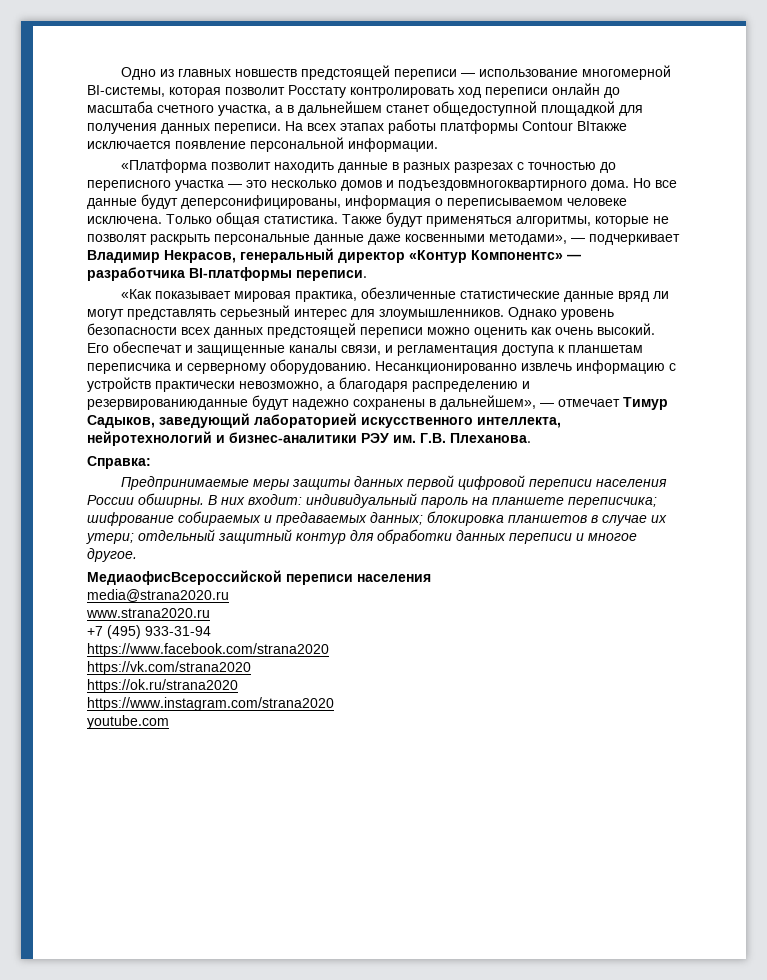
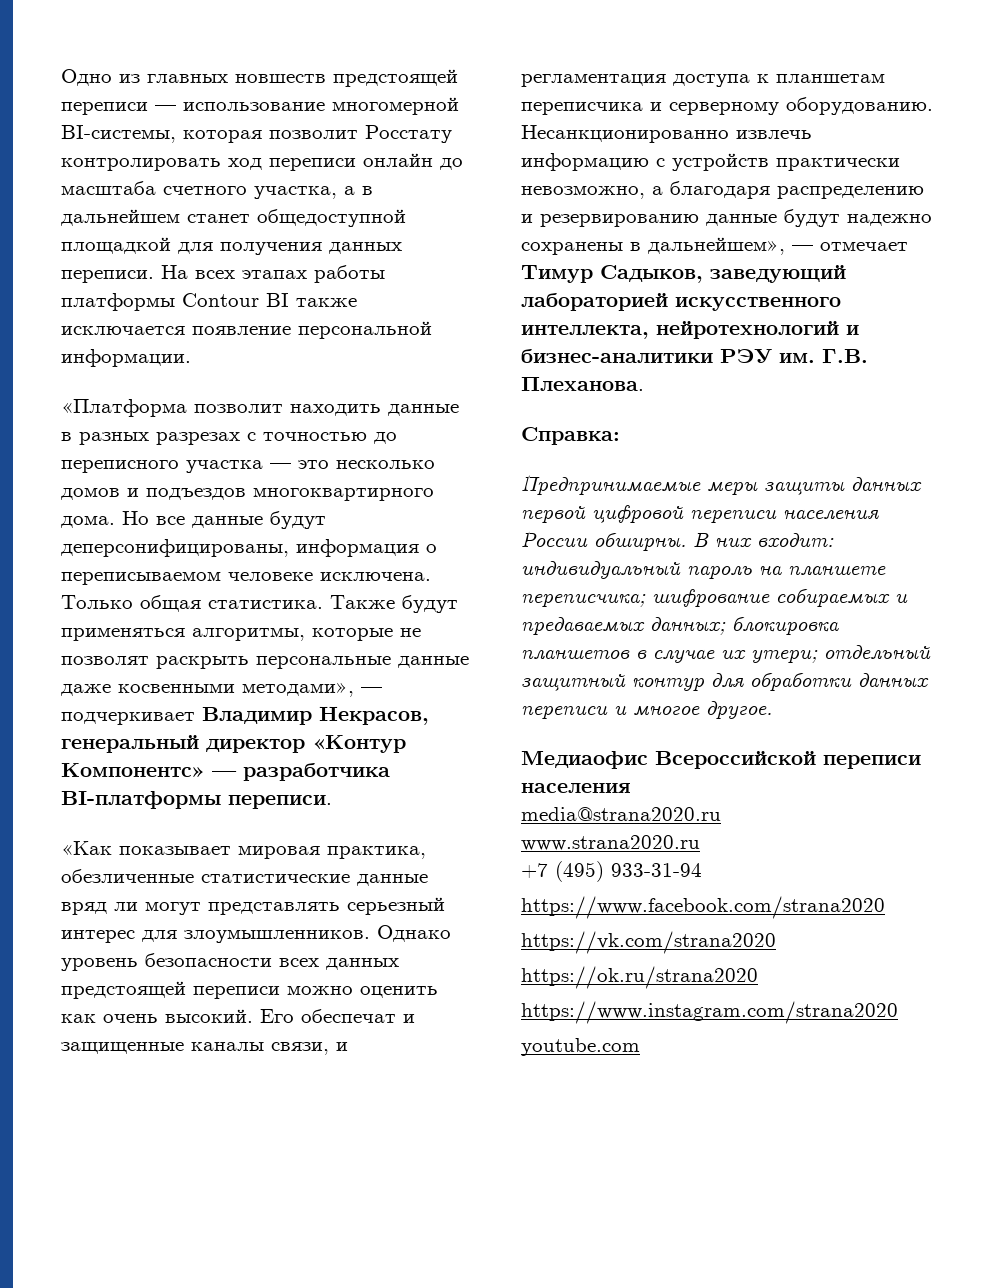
[577,121,627,131] BIтакже -> [266,293,357,307] BI также
[398,180,587,191] подъездовмногоквартирного -> [146,488,434,501] подъездов многоквартирного
[87,399,248,410] резервированиюданные -> [540,214,777,227] резервированию данные
[87,570,282,585] МедиаофисВсероссийской -> [521,751,816,769] Медиаофис Всероссийской

